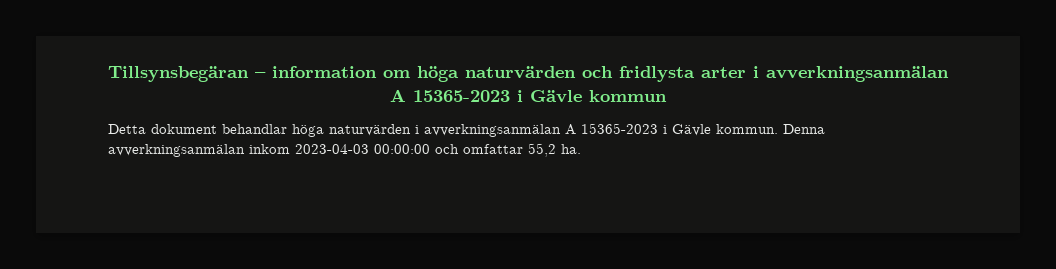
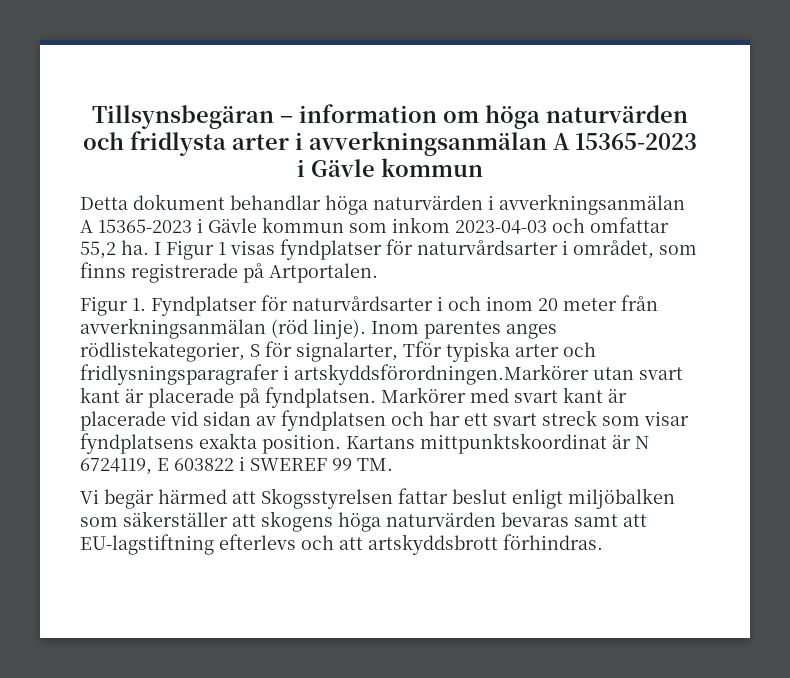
[716,124,825,134] [108,144,245,157] kommun. Denna avverkningsanmälan -> [262,217,387,233] kommun som
[374,144,430,154] 00:00:00 -> (547, 227) none
(581, 149) none -> [154,239,697,260] [80,262,378,283] [80,295,658,316] [80,318,557,339] [80,341,596,362] [80,364,683,385] [80,387,627,408] [80,410,689,431] [80,433,649,454] [80,456,393,475] [80,488,675,509] [80,511,647,532] [80,534,603,555] I Figur 1 visas fyndplatser för naturvårdsarter i området, som finns registrerade på Artportalen. // Figur 1. Fyndplatser för naturvårdsarter i och inom 20 meter från avverkningsanmälan (röd linje). Inom parentes anges rödlistekategorier, S för signalarter, Tför typiska arter och fridlysningsparagrafer i artskyddsförordningen.Markörer utan svart kant är placerade på fyndplatsen. Markörer med svart kant är placerade vid sidan av fyndplatsen och har ett svart streck som visar fyndplatsens exakta position. Kartans mittpunktskoordinat är N 6724119, E 603822 i SWEREF 99 TM. // Vi begär härmed att Skogsstyrelsen fattar beslut enligt miljöbalken som säkerställer att skogens höga naturvärden bevaras samt att EU-lagstiftning efterlevs och att artskyddsbrott förhindras.

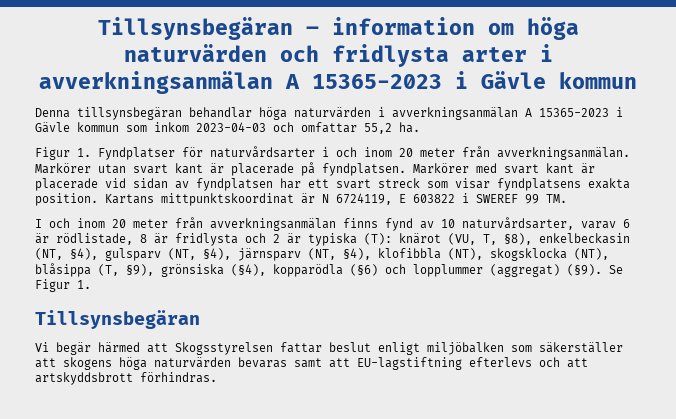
[80,194,225,210] Detta dokument -> [35,107,182,120] Denna tillsynsbegäran
[154,239,697,260] [80,262,378,283] I Figur 1 visas fyndplatser för naturvårdsarter i området, som finns registrerade på Artportalen. -> (420, 127) none
[80,318,557,339] [80,341,596,362] [80,364,589,385] avverkningsanmälan (röd linje). Inom parentes anges rödlistekategorier, S för signalarter, Tför typiska arter och fridlysningsparagrafer i artskyddsförordningen.Markörer -> [497,147,630,160] [35,163,91,174] avverkningsanmälan. Markörer
[391,411,424,426] och -> (273, 184) none
(393, 464) none -> [35,217,630,231] [35,233,630,246] [35,248,609,261] [35,263,623,277] [35,279,91,292] [35,310,200,329] // I och inom 20 meter från avverkningsanmälan finns fynd av 10 naturvårdsarter, varav 6 är rödlistade, 8 är fridlysta och 2 är typiska (T): knärot (VU, T, §8), enkelbeckasin (NT, §4), gulsparv (NT, §4), järnsparv (NT, §4), klofibbla (NT), skogsklocka (NT), blåsippa (T, §9), grönsiska (§4), kopparödla (§6) och lopplummer (aggregat) (§9). Se Figur 1. // Tillsynsbegäran

